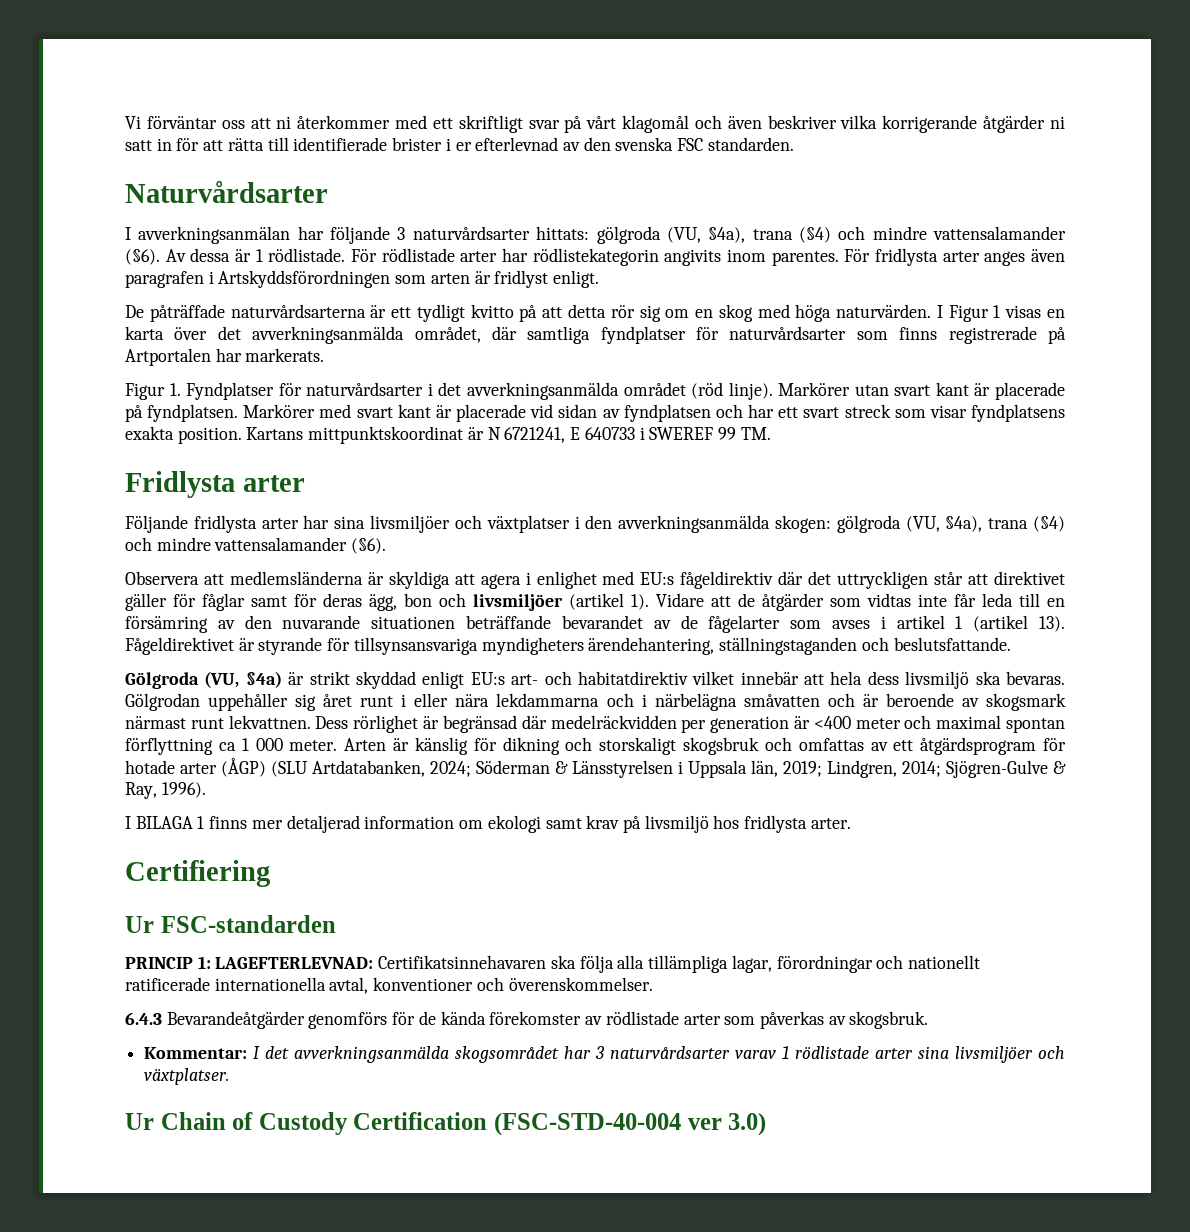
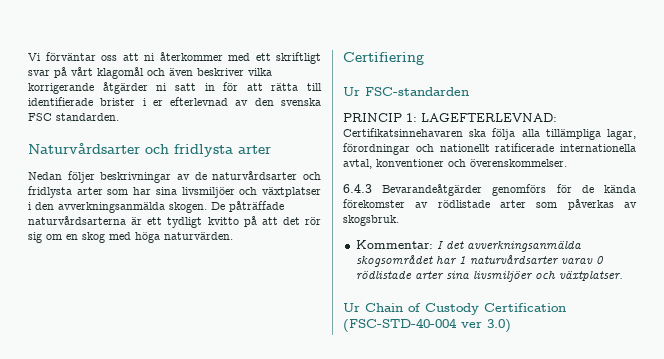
[125,226,1066,244] [125,248,1065,266] [125,270,600,288] // I avverkningsanmälan har följande 3 naturvårdsarter hittats: gölgroda (VU, §4a), trana (§4) och mindre vattensalamander (§6). Av dessa är 1 rödlistade. För rödlistade arter har rödlistekategorin angivits inom parentes. För fridlysta arter anges även paragrafen i Artskyddsförordningen som arten är fridlyst enligt. // -> [145,144,271,157] [28,171,321,183] [28,186,321,198] [28,202,207,213] och fridlysta arter // Nedan följer beskrivningar av de naturvårdsarter och fridlysta arter som har sina livsmiljöer och växtplatser i den avverkningsanmälda skogen.
[567,304,606,318] detta -> [282,217,300,225] det
[936,305,1065,322] [125,326,1066,344] [125,348,325,366] [125,382,1065,400] [125,404,1065,422] [125,426,771,444] [125,471,305,498] [125,515,1065,533] [125,537,387,554] [125,571,1066,589] [125,593,1065,611] [125,615,1065,633] [125,637,1011,655] [125,671,1066,689] [125,693,1067,711] [125,715,1065,733] [125,737,1067,755] [125,758,1066,778] [125,782,206,799] [125,815,851,833] I Figur 1 visas en karta över det avverkningsanmälda området, där samtliga fyndplatser för naturvårdsarter som finns registrerade på Artportalen har markerats. // Figur 1. Fyndplatser för naturvårdsarter i det avverkningsanmälda området (röd linje). Markörer utan svart kant är placerade på fyndplatsen. Markörer med svart kant är placerade vid sidan av fyndplatsen och har ett svart streck som visar fyndplatsens exakta position. Kartans mittpunktskoordinat är N 6721241, E 640733 i SWEREF 99 TM. // Fridlysta arter // Följande fridlysta arter har sina livsmiljöer och växtplatser i den avverkningsanmälda skogen: gölgroda (VU, §4a), trana (§4) och mindre vattensalamander (§6). // Observera att medlemsländerna är skyldiga att agera i enlighet med EU:s fågeldirektiv där det uttryckligen står att direktivet gäller för fåglar samt för deras ägg, bon och livsmiljöer (artikel 1). Vidare att de åtgärder som vidtas inte får leda till en försämring av den nuvarande situationen beträffande bevarandet av de fågelarter som avses i artikel 1 (artikel 13). Fågeldirektivet är styrande för tillsynsansvariga myndigheters ärendehantering, ställningstaganden och beslutsfattande. // Gölgroda (VU, §4a) är strikt skyddad enligt EU:s art- och habitatdirektiv vilket innebär att hela dess livsmiljö ska bevaras. Gölgrodan uppehåller sig året runt i eller nära lekdammarna och i närbelägna småvatten och är beroende av skogsmark närmast runt lekvattnen. Dess rörlighet är begränsad där medelräckvidden per generation är <400 meter och maximal spontan förflyttning ca 1 000 meter. Arten är känslig för dikning och storskaligt skogsbruk och omfattas av ett åtgärdsprogram för hotade arter (ÅGP) (SLU Artdatabanken, 2024; Söderman & Länsstyrelsen i Uppsala län, 2019; Lindgren, 2014; Sjögren-Gulve & Ray, 1996). // I BILAGA 1 finns mer detaljerad information om ekologi samt krav på livsmiljö hos fridlysta arter. -> (233, 236) none
[595,1046,606,1059] 3 -> [458,256,466,264] 1
[782,1046,790,1059] 1 -> [595,256,604,264] 0

